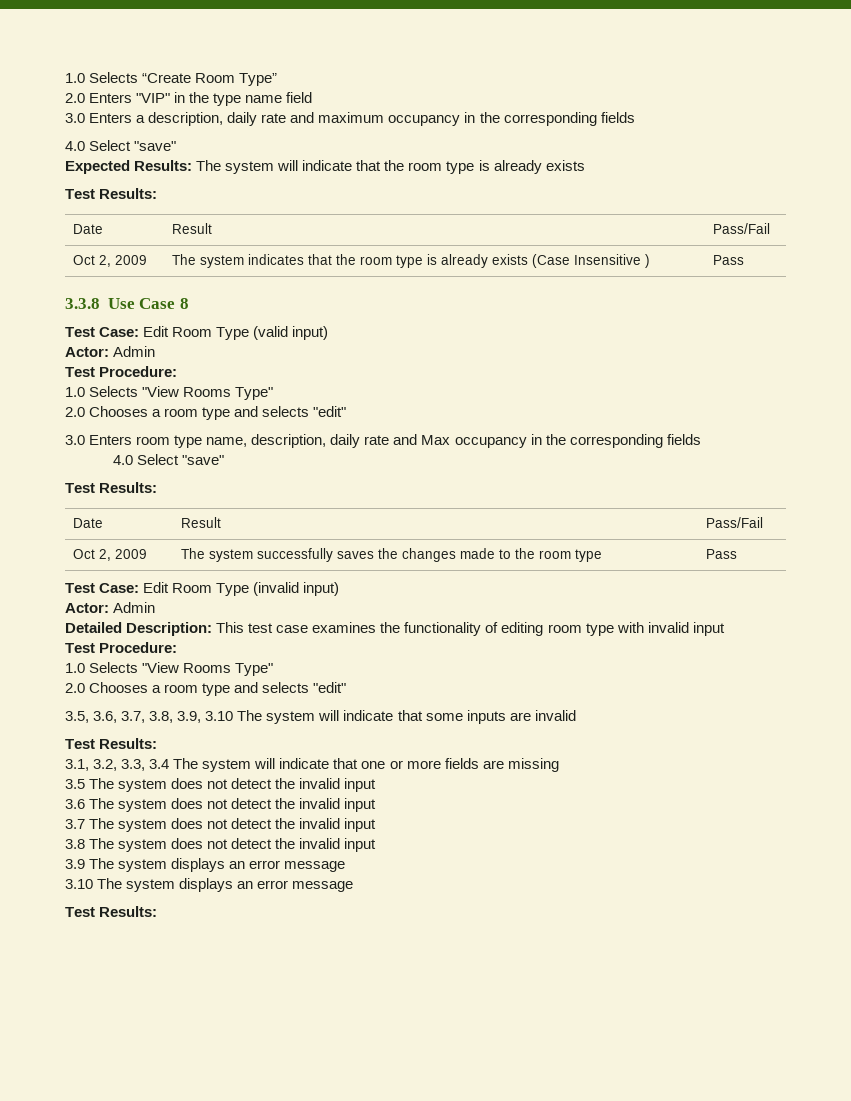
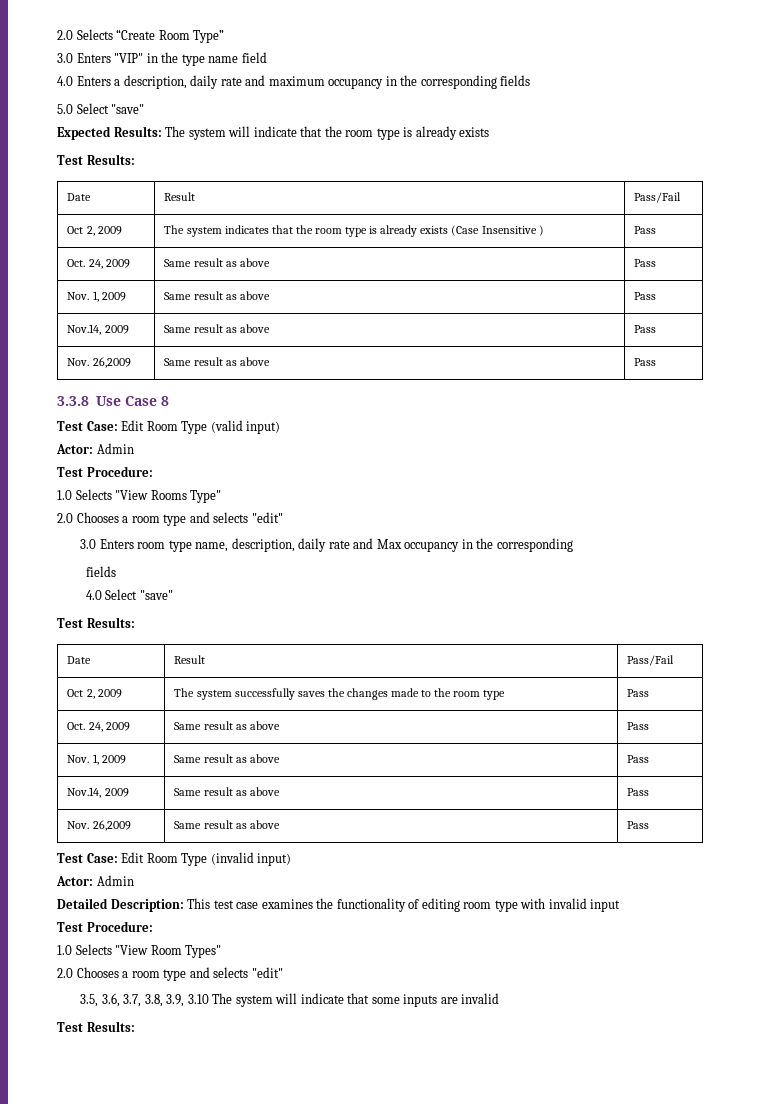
[65,73,85,83] 1.0 -> [57,30,73,40] 2.0
[65,93,85,103] 2.0 -> [57,53,73,63] 3.0
[65,113,85,123] 3.0 -> [57,76,73,86] 4.0
[65,141,85,151] 4.0 -> [57,104,73,114] 5.0
(744, 260) none -> [67,259,130,269] [164,258,270,267] [634,259,657,267] [67,291,126,302] [164,291,270,300] [634,292,657,300] [67,324,129,335] [164,324,270,333] [634,325,657,333] [67,357,131,368] [164,357,270,366] [634,358,657,366] // Oct. 24, 2009 | Same result as above | Pass // Nov. 1, 2009 | Same result as above | Pass // Nov.14, 2009 | Same result as above | Pass // Nov. 26,2009 | Same result as above | Pass
(663, 441) none -> (573, 545) //
(737, 554) none -> [67,722,130,732] [174,721,280,730] [627,722,650,730] [67,754,126,765] [174,754,280,763] [627,755,650,763] [67,787,129,798] [174,787,280,796] [627,788,650,796] [67,820,131,831] [174,820,280,829] [627,821,650,829] // Oct. 24, 2009 | Same result as above | Pass // Nov. 1, 2009 | Same result as above | Pass // Nov.14, 2009 | Same result as above | Pass // Nov. 26,2009 | Same result as above | Pass
[183,663,274,676] Rooms Type" -> [150,945,222,958] Room Types"
[65,758,559,772] [65,778,377,792] [65,798,377,812] [65,818,377,832] [65,838,377,852] [65,858,346,872] [65,878,354,892] [65,906,158,917] // 3.1, 3.2, 3.3, 3.4 The system will indicate that one or more fields are missing // 3.5 The system does not detect the invalid input // 3.6 The system does not detect the invalid input // 3.7 The system does not detect the invalid input // 3.8 The system does not detect the invalid input // 3.9 The system displays an error message // 3.10 The system displays an error message // Test Results: -> (135, 1026) none

